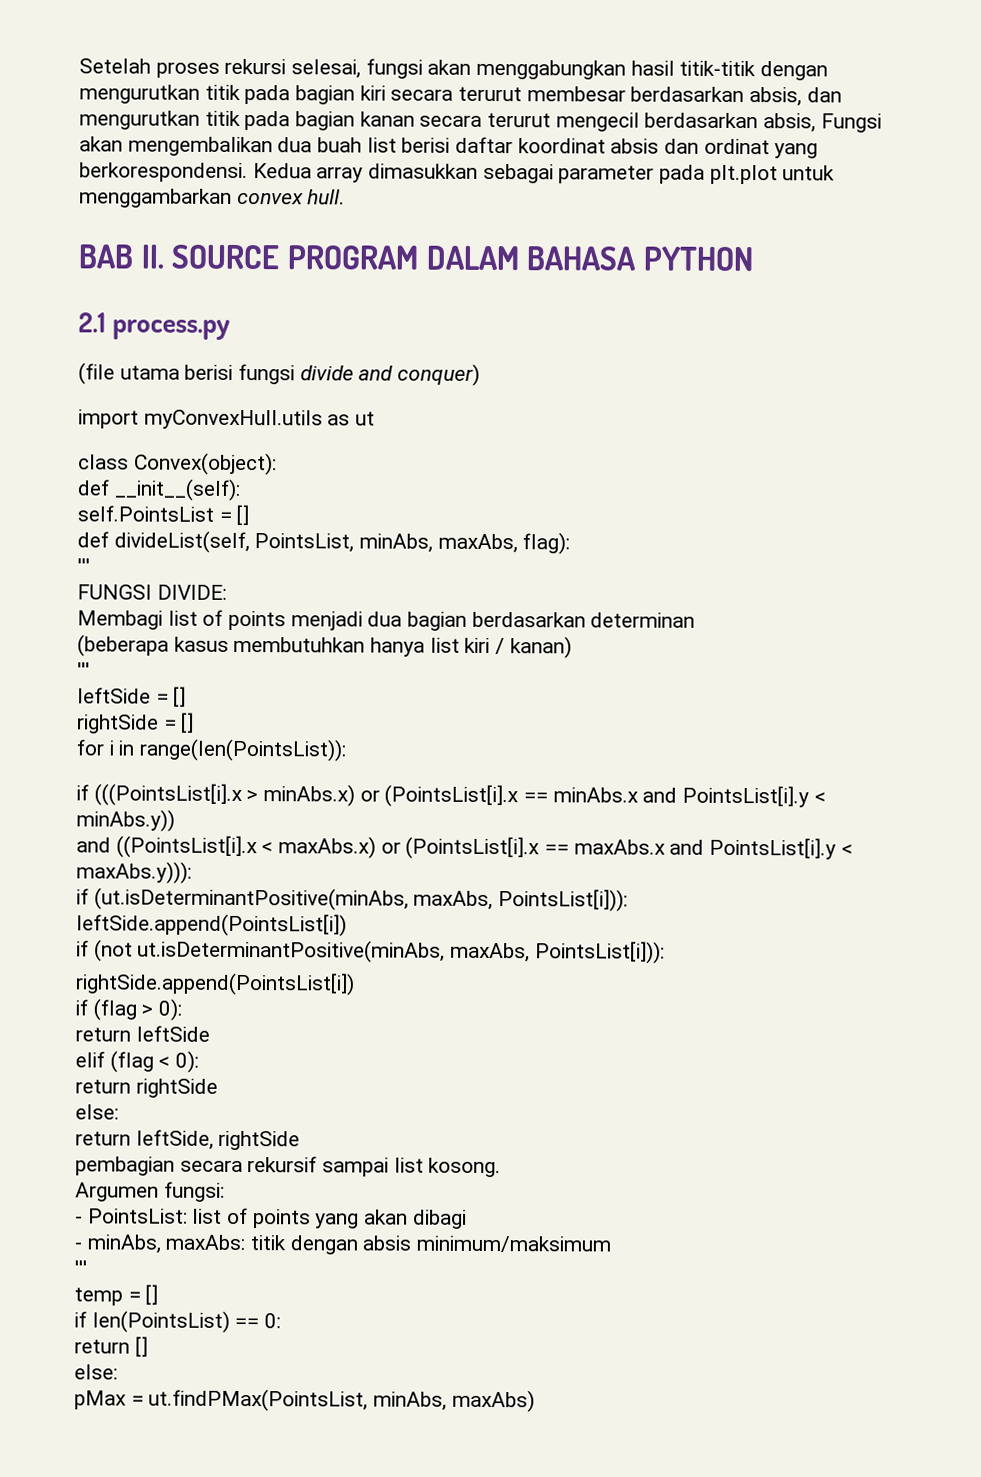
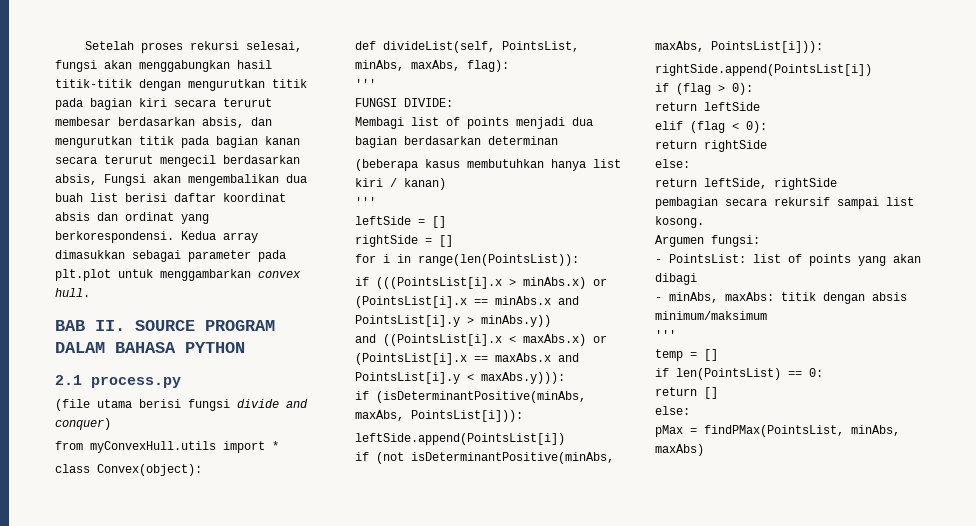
[78,409,376,430] [78,452,277,476] [77,478,241,501] [77,504,250,526] import myConvexHull.utils as ut // class Convex(object): // def __init__(self): // self.PointsList = [] -> [55,441,279,453] [55,464,202,476] from myConvexHull.utils import * // class Convex(object):
[813,792,826,804] < -> [467,317,474,324] >
[93,887,409,911] (ut.isDeterminantPositive(minAbs, -> [376,391,586,403] (isDeterminantPositive(minAbs,
[137,939,446,963] ut.isDeterminantPositive(minAbs, -> [411,452,614,464] isDeterminantPositive(minAbs,
[148,1388,369,1412] ut.findPMax(PointsList, -> [704,425,844,437] findPMax(PointsList,

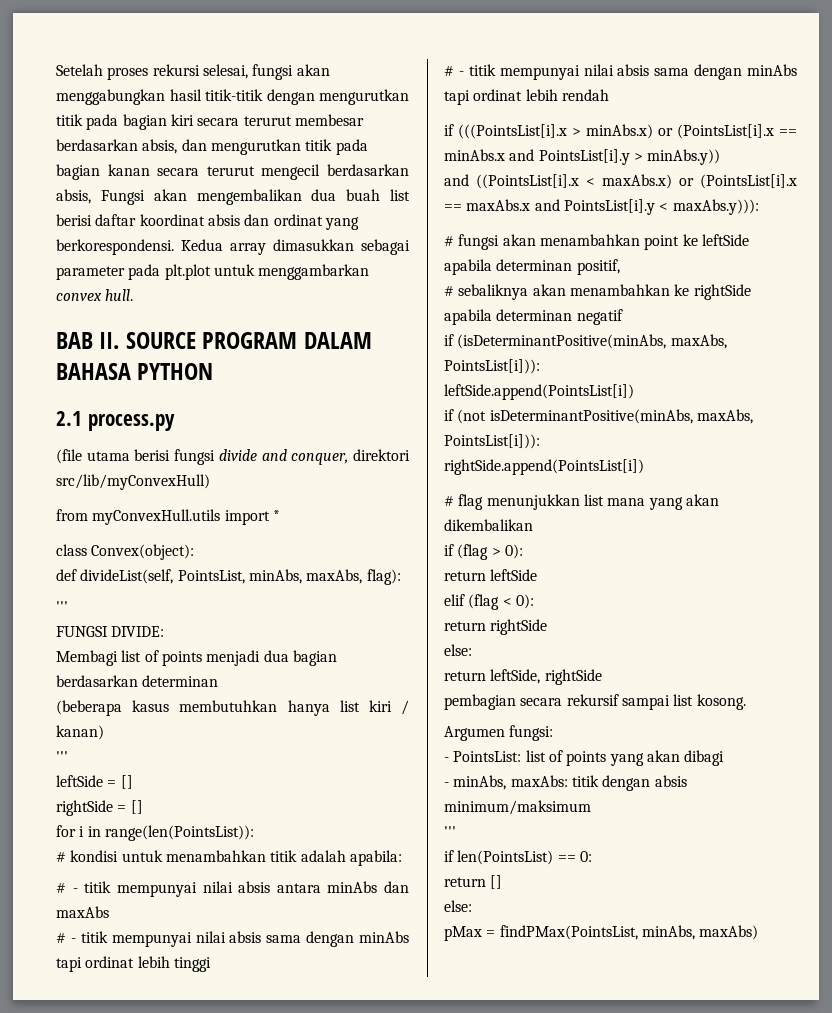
[55,418,111,430] conquer) -> [291,449,411,465] [56,474,210,490] conquer, direktori src/lib/myConvexHull)
(579, 260) none -> [56,850,402,866] [56,881,409,897] [56,906,109,918] [56,931,409,947] [56,956,211,972] [444,64,797,80] [444,89,609,105] // # kondisi untuk menambahkan titik adalah apabila: // # - titik mempunyai nilai absis antara minAbs dan maxAbs // # - titik mempunyai nilai absis sama dengan minAbs tapi ordinat lebih tinggi // # - titik mempunyai nilai absis sama dengan minAbs tapi ordinat lebih rendah
(565, 378) none -> [444,234,749,250] [444,259,620,275] [444,284,751,300] [444,309,623,325] // # fungsi akan menambahkan point ke leftSide apabila determinan positif, // # sebaliknya akan menambahkan ke rightSide apabila determinan negatif
(872, 70) none -> [444,494,719,510] [444,519,533,531] // # flag menunjukkan list mana yang akan dikembalikan
[655,349,718,361] // temp = [] -> (456, 831) none

